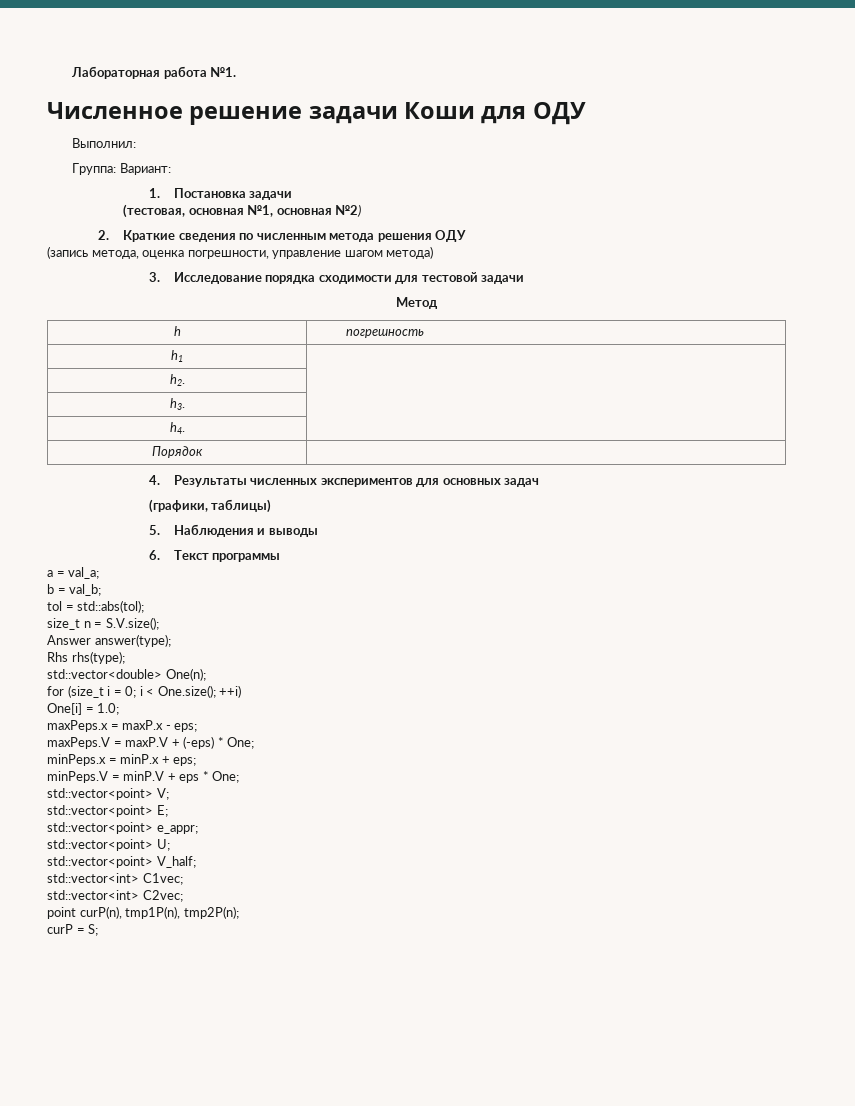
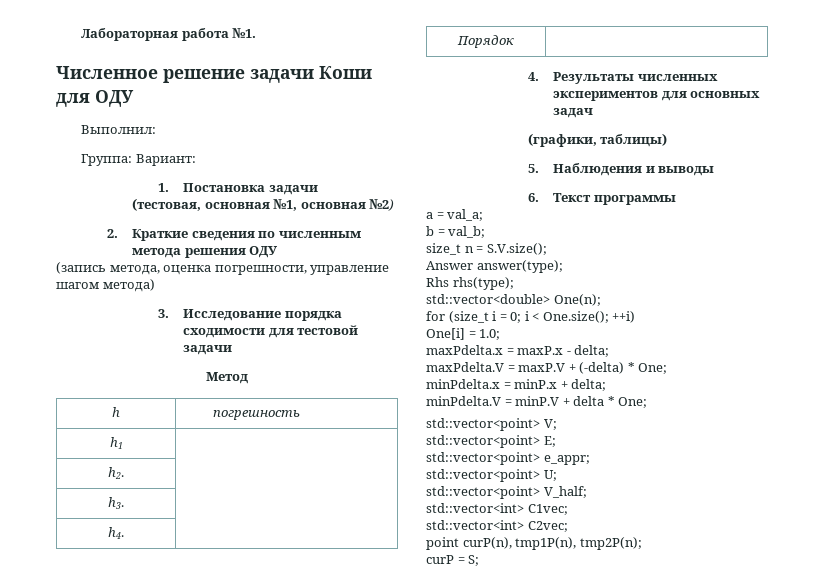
[47,600,145,613] // tol = std::abs(tol); -> (486, 232) none
[47,720,108,732] maxPeps.x -> [426,345,503,355] maxPdelta.x
[174,723,198,732] [47,737,110,749] eps; // maxPeps.V -> [574,345,610,357] [426,362,504,372] delta; // maxPdelta.V
[183,736,255,749] [47,754,106,766] (-eps) * One; // minPeps.x -> [579,362,668,374] [426,379,500,389] (-delta) * One; // minPdelta.x
[173,757,197,766] [47,771,108,783] eps; // minPeps.V -> [571,379,607,391] [426,396,501,406] delta; // minPdelta.V
[179,774,200,783] eps -> [573,396,605,406] delta

